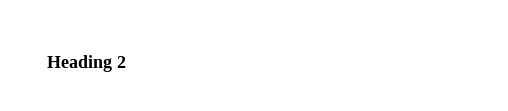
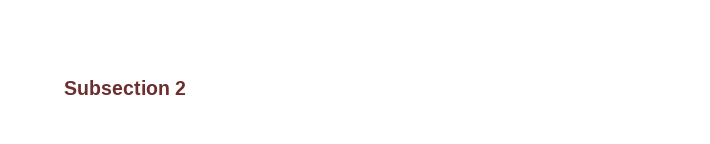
[47,55,112,72] Heading -> [64,80,170,95] Subsection

